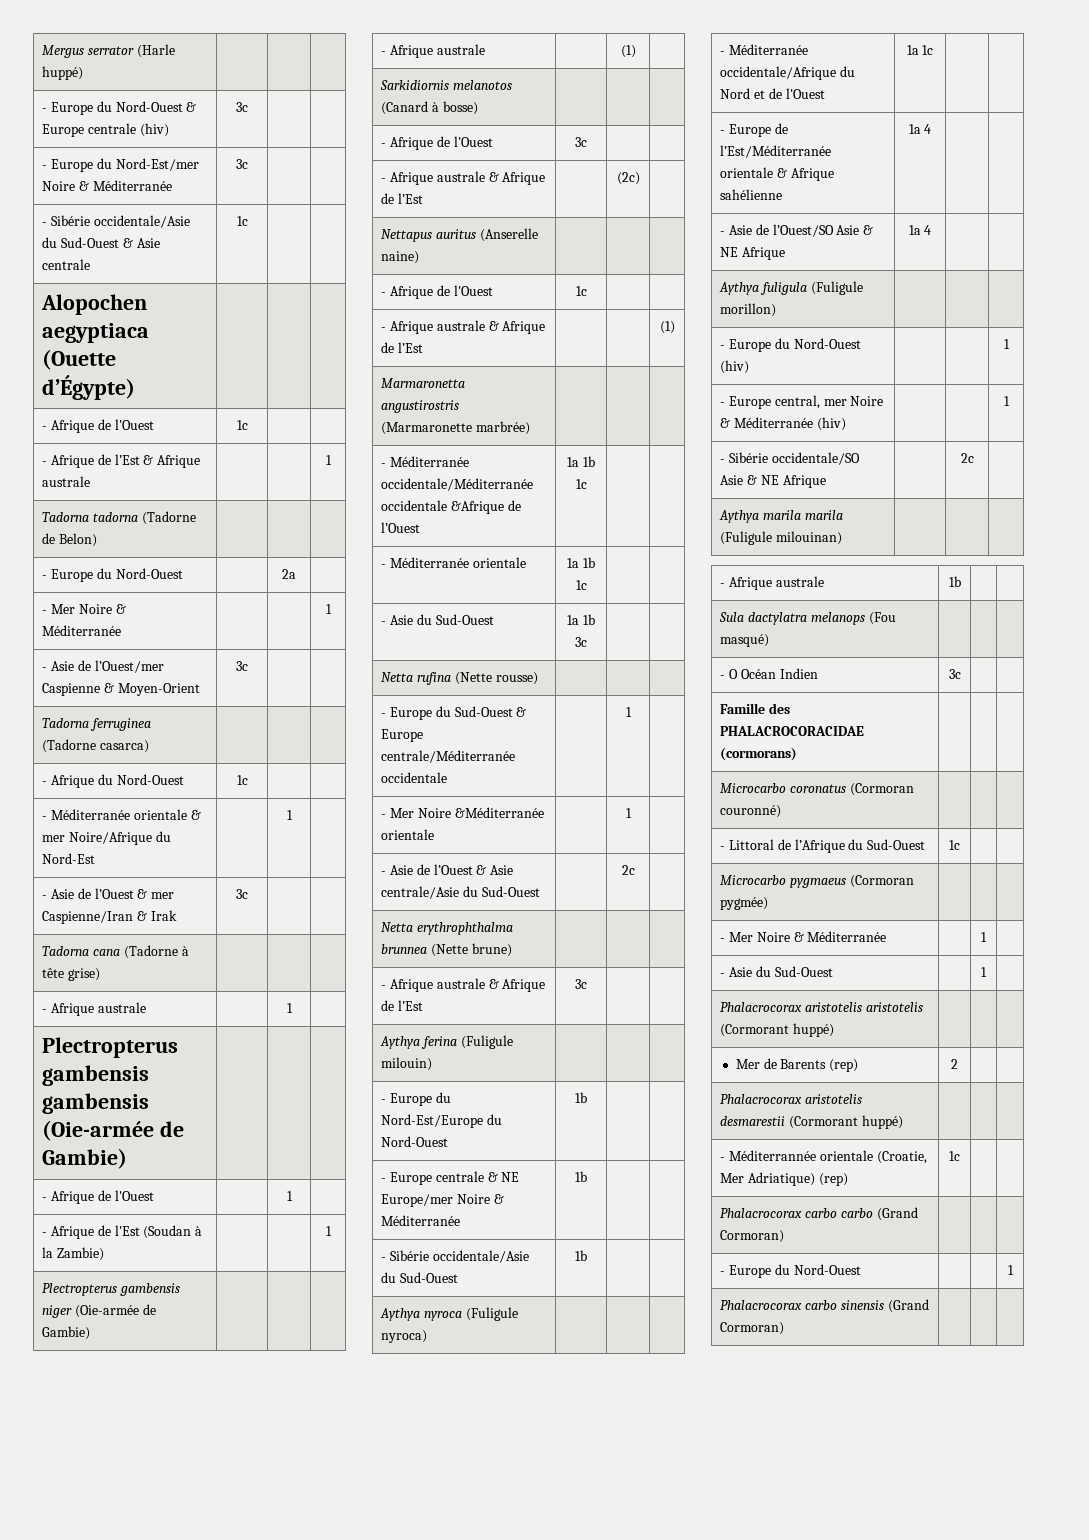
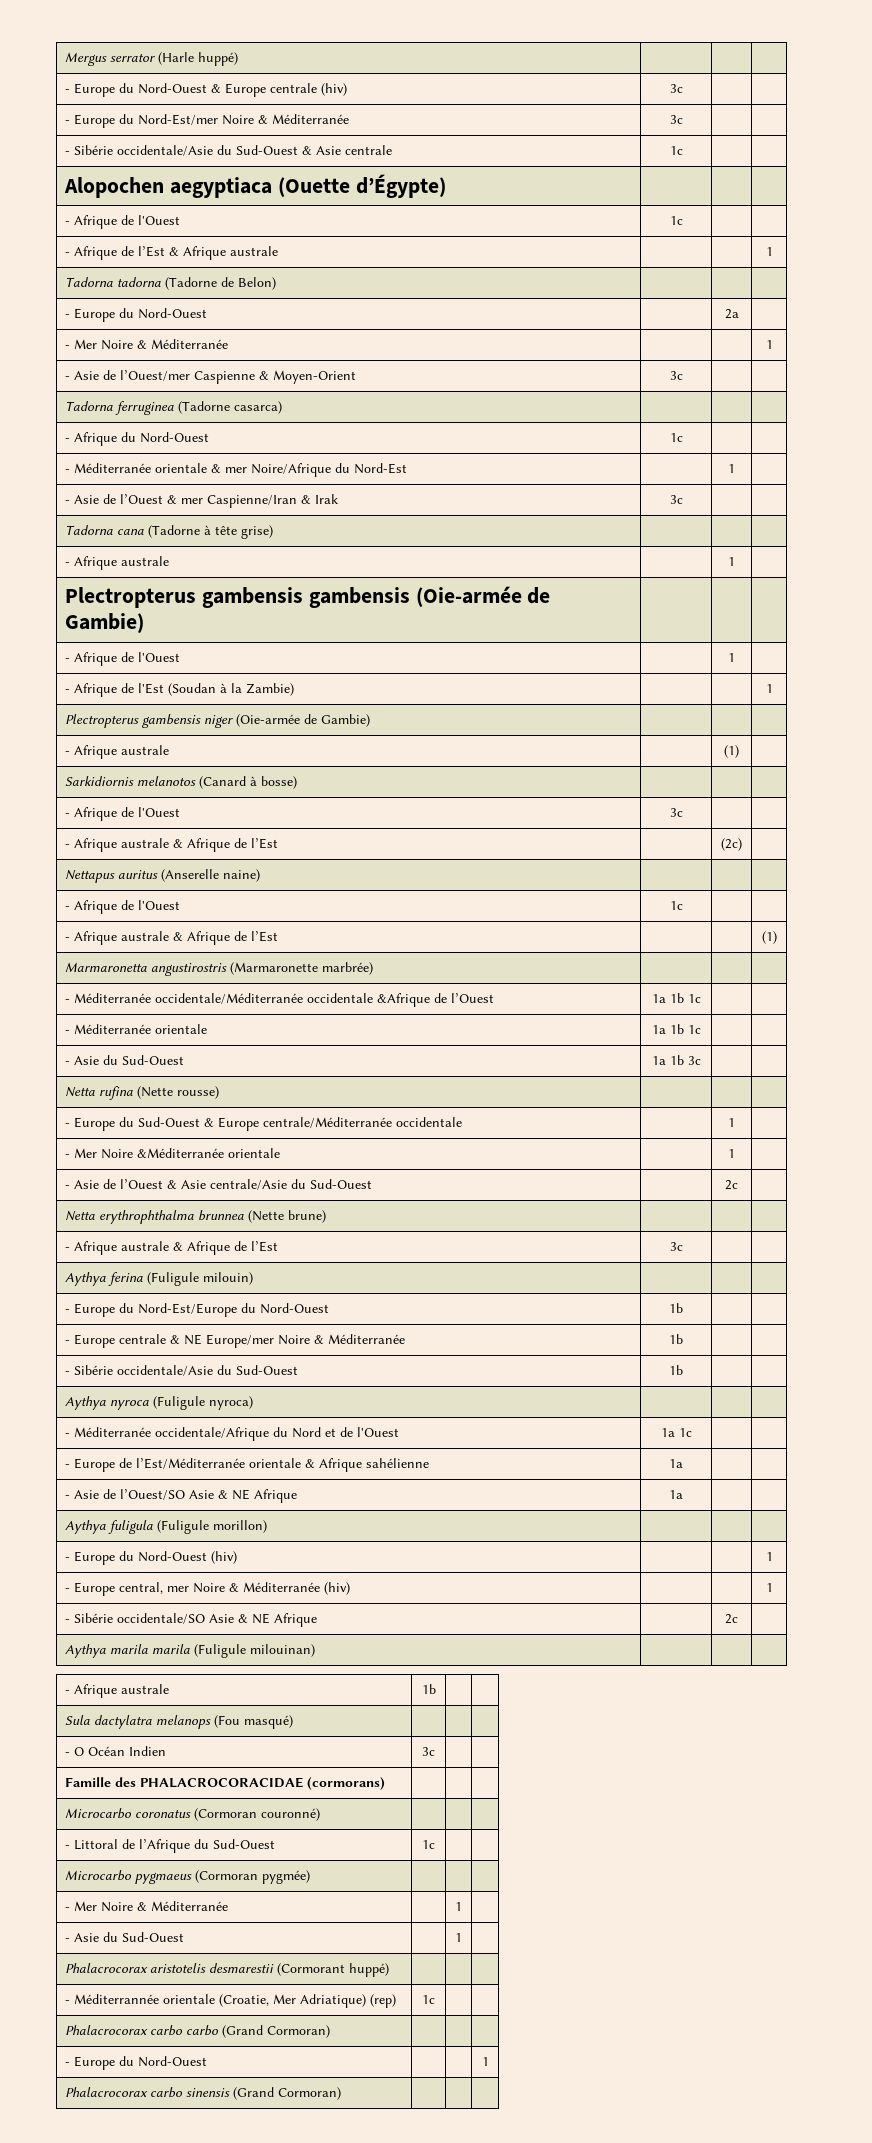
[924,124,932,134] 4 -> (683, 1463) none
[924,225,932,235] 4 -> (683, 1494) none
[720,1002,923,1012] [720,1023,835,1037] [735,1058,859,1072] [951,1059,958,1069] // Phalacrocorax aristotelis aristotelis (Cormorant huppé) | | | // Mer de Barents (rep) | 2 | | -> (462, 1937) none

